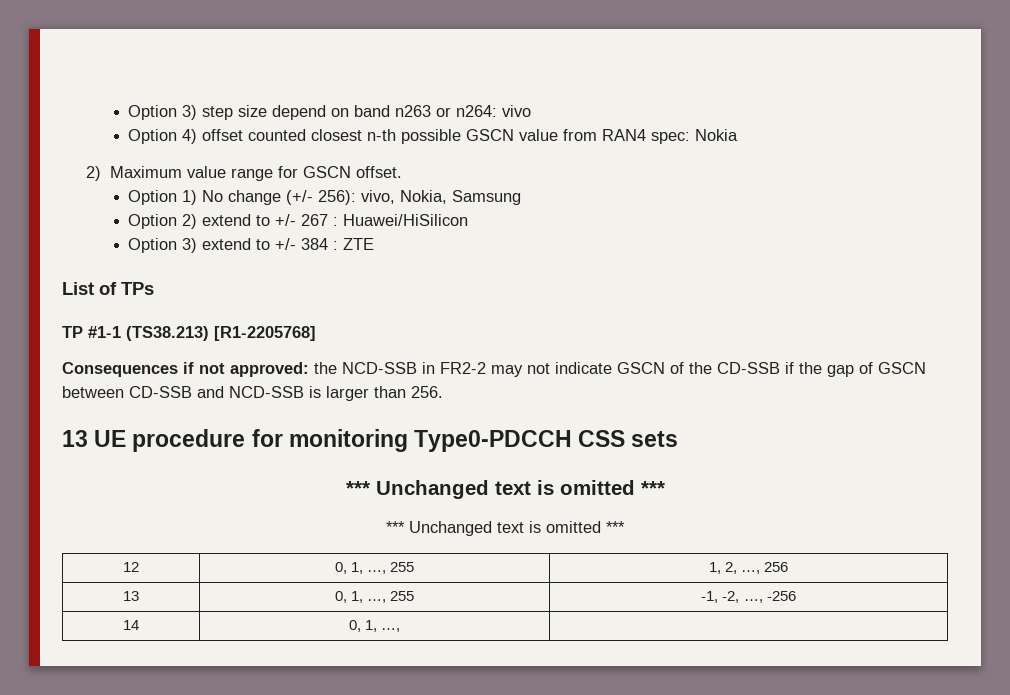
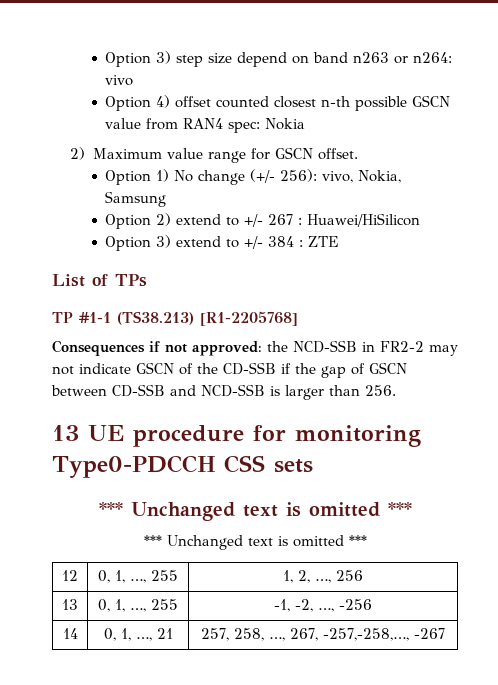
(401, 630) | -> [156,628,173,639] [201,628,445,641] 21 | 257, 258, …, 267, -257,-258,…, -267

